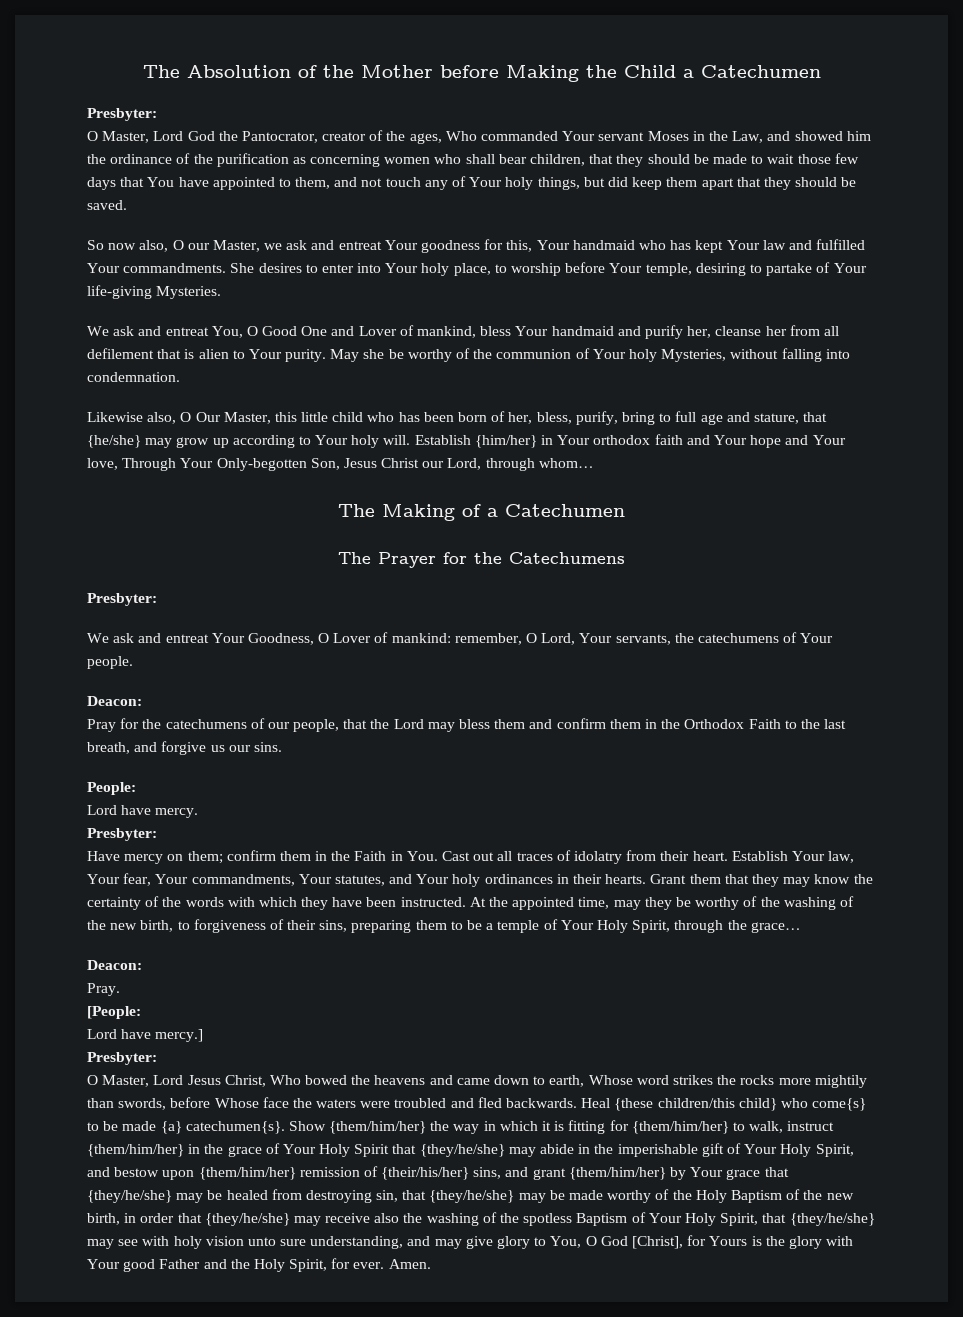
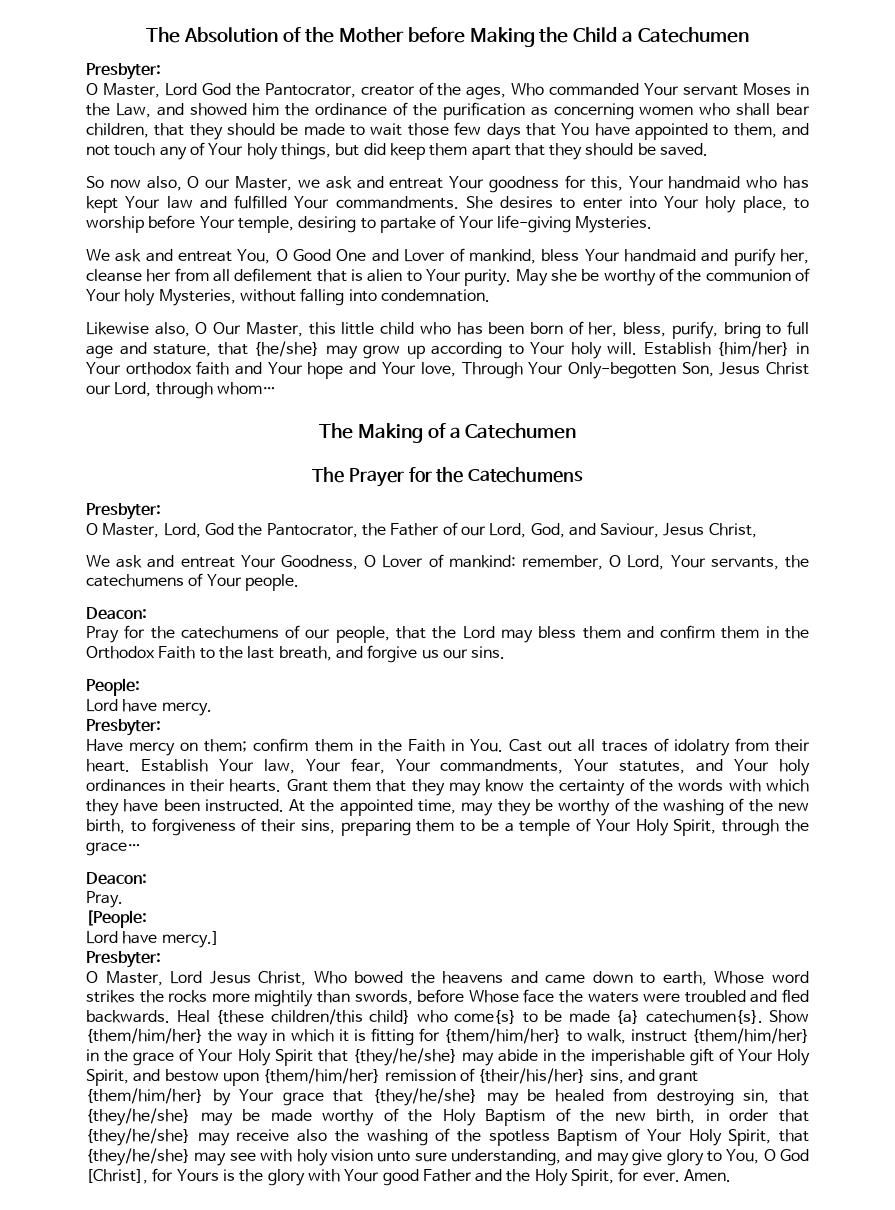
(157, 599) none -> [86,522,757,538] // O Master, Lord, God the Pantocrator, the Father of our Lord, God, and Saviour, Jesus Christ,

